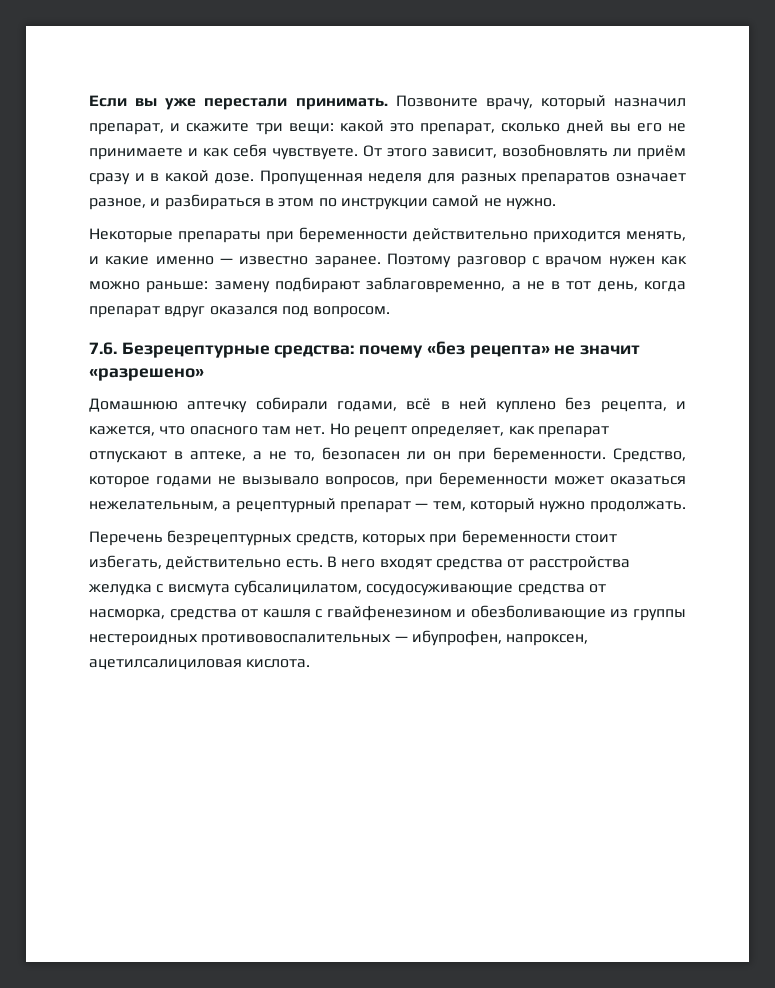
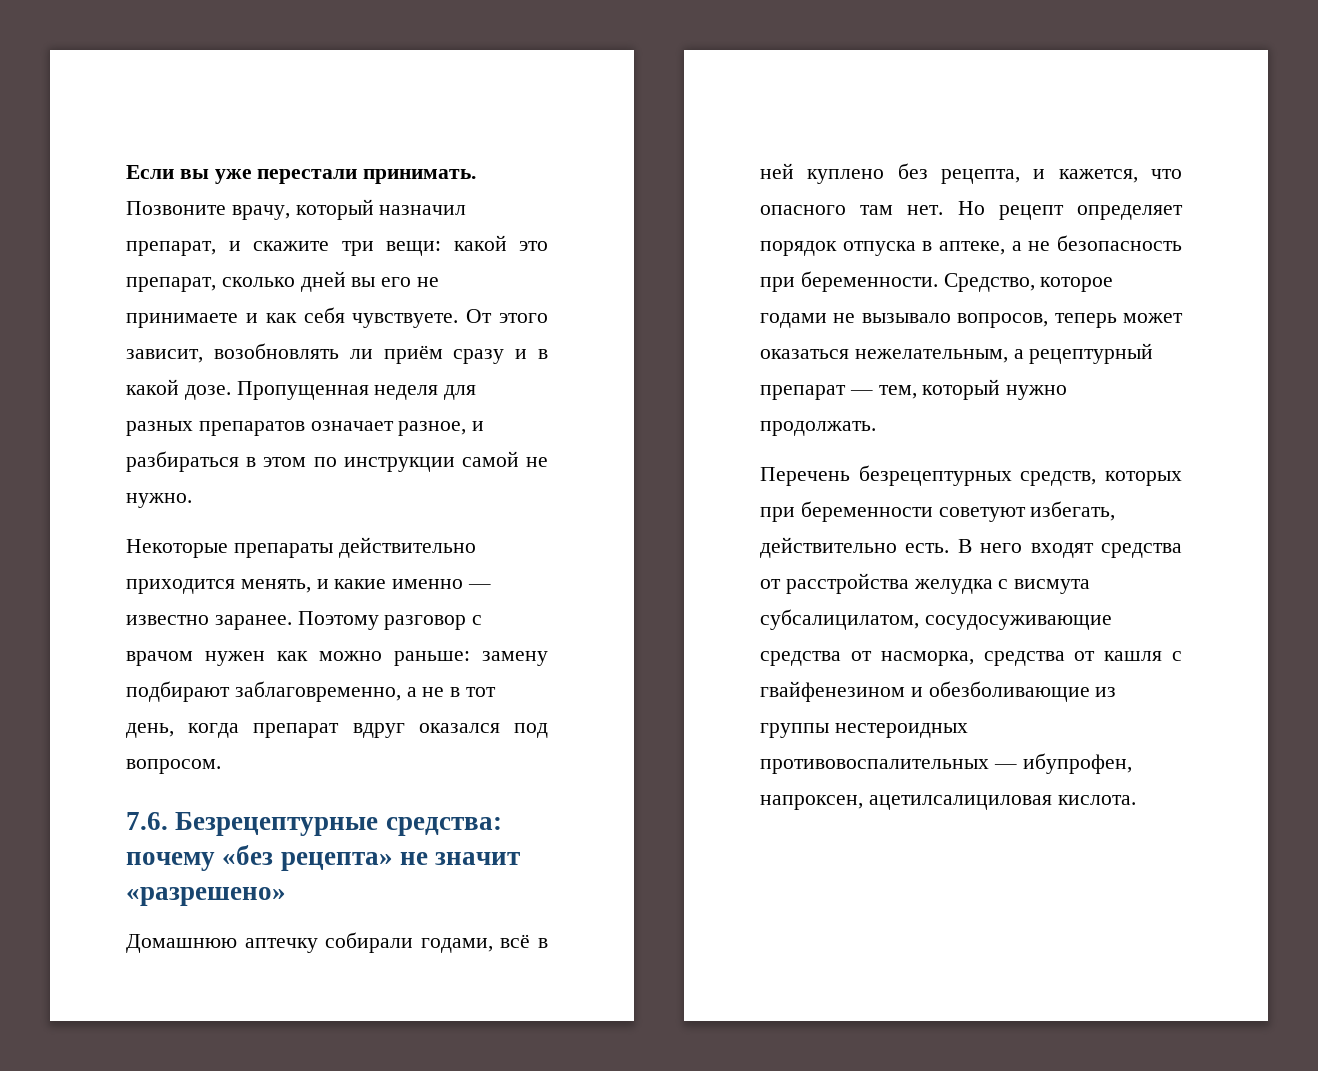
[266,227,408,243] при беременности -> (333, 550) none
[411,426,609,438] [89,447,451,463] определяет, как препарат отпускают в аптеке, а не то, безопасен ли он -> [1077,205,1183,220] [760,235,1182,256] определяет порядок отпуска в аптеке, а не безопасность
[405,472,548,488] при беременности -> [1054,313,1117,328] теперь
[574,534,617,543] стоит -> [938,507,1026,522] советуют

